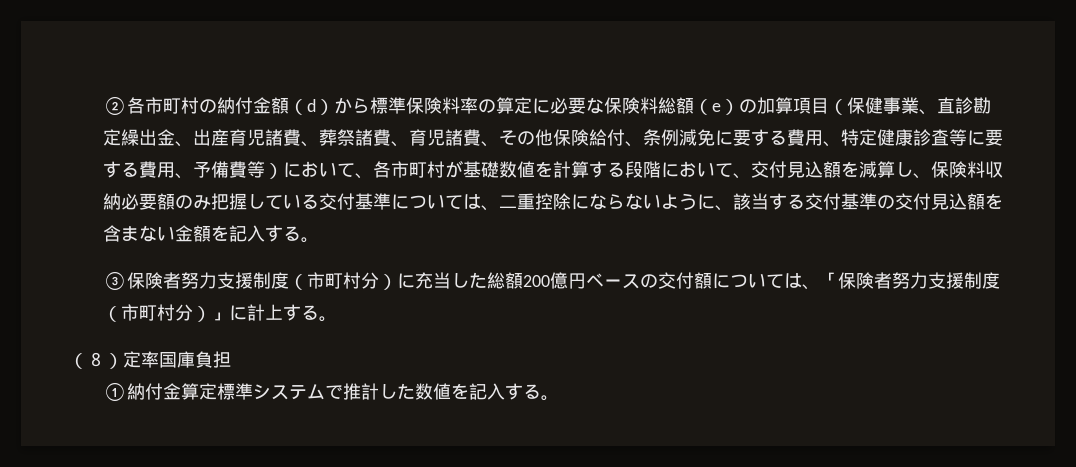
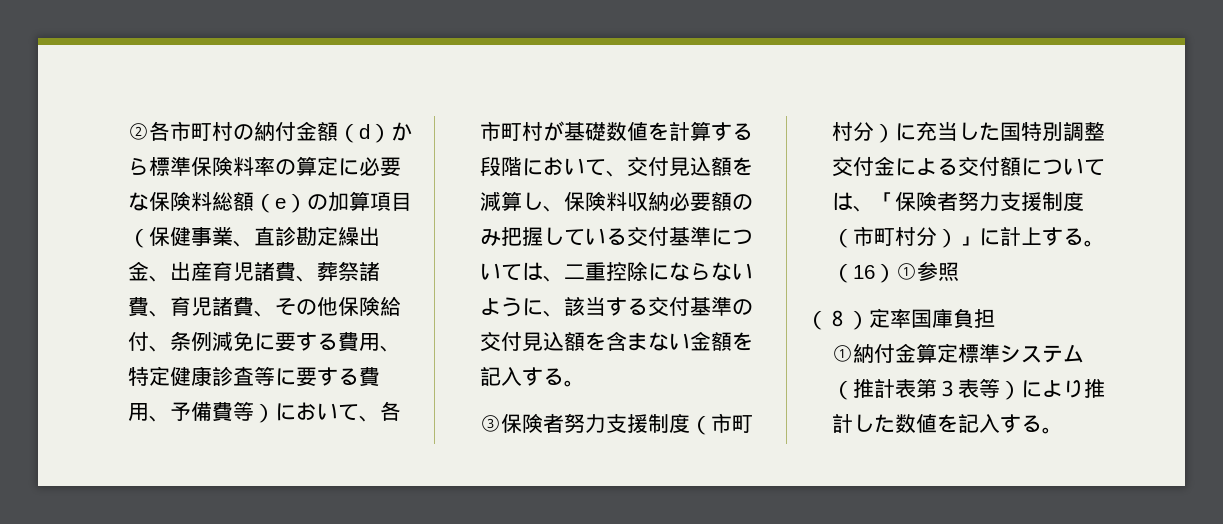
[486,272,658,289] 総額200億円ベースの -> [999,121,1105,141] [831,156,958,177] 国特別調整交付金による
(337, 319) none -> [831,261,959,283] （16）①参照
[324,385,343,399] で -> [831,378,1084,400] （推計表第３表等）により

